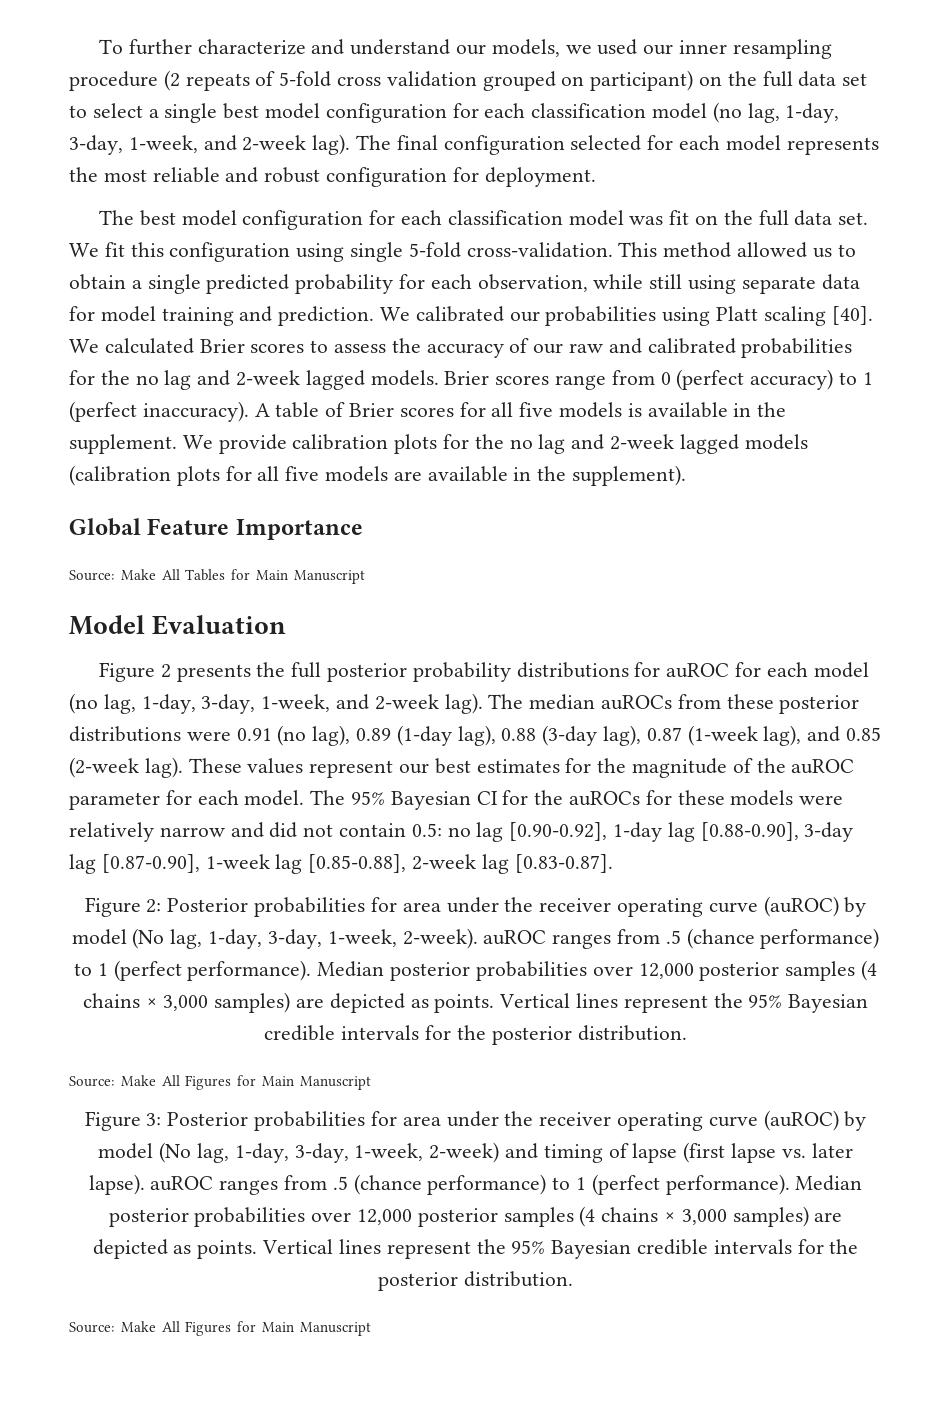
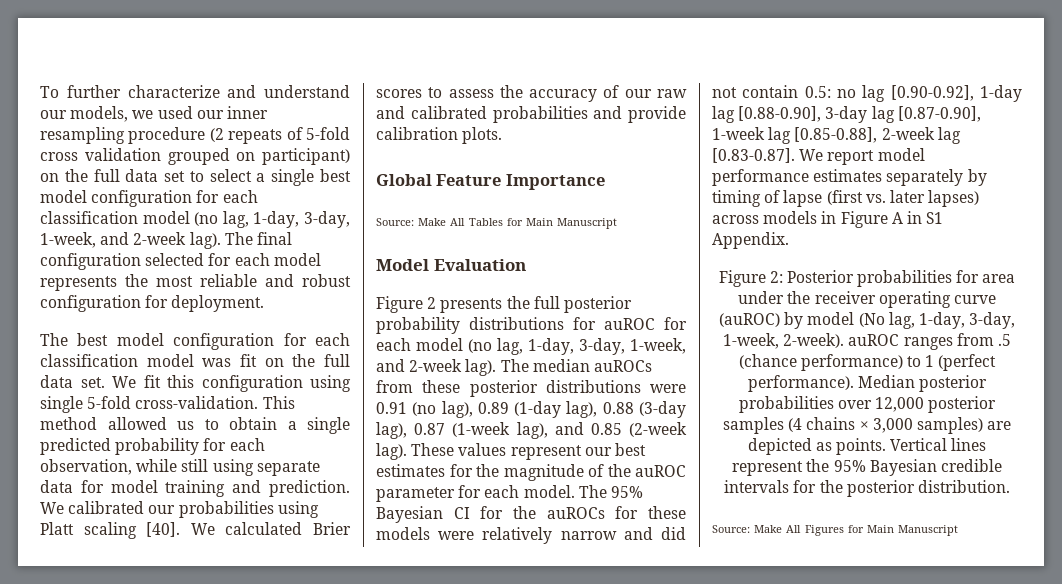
[69,369,873,390] [69,401,787,422] [69,434,808,454] [69,465,687,486] for the no lag and 2-week lagged models. Brier scores range from 0 (perfect accuracy) to 1 (perfect inaccuracy). A table of Brier scores for all five models is available in the supplement. We provide calibration plots for the no lag and 2-week lagged models (calibration plots for all five models are available in the supplement). -> [593,106,686,123] [376,127,503,144] and provide calibration plots.
(613, 863) none -> [799,148,925,165] [712,169,987,186] [712,190,980,207] [712,211,944,228] [712,232,789,249] We report model performance estimates separately by timing of lapse (first vs. later lapses) across models in Figure A in S1 Appendix.
[84,1110,867,1131] [98,1142,853,1163] [88,1174,863,1195] [108,1206,843,1227] [92,1239,859,1259] [378,1271,573,1291] [69,1321,371,1336] // Figure 3: Posterior probabilities for area under the receiver operating curve (auROC) by model (No lag, 1-day, 3-day, 1-week, 2-week) and timing of lapse (first lapse vs. later lapse). auROC ranges from .5 (chance performance) to 1 (perfect performance). Median posterior probabilities over 12,000 posterior samples (4 chains × 3,000 samples) are depicted as points. Vertical lines represent the 95% Bayesian credible intervals for the posterior distribution. // Source: Make All Figures for Main Manuscript -> (959, 530) none

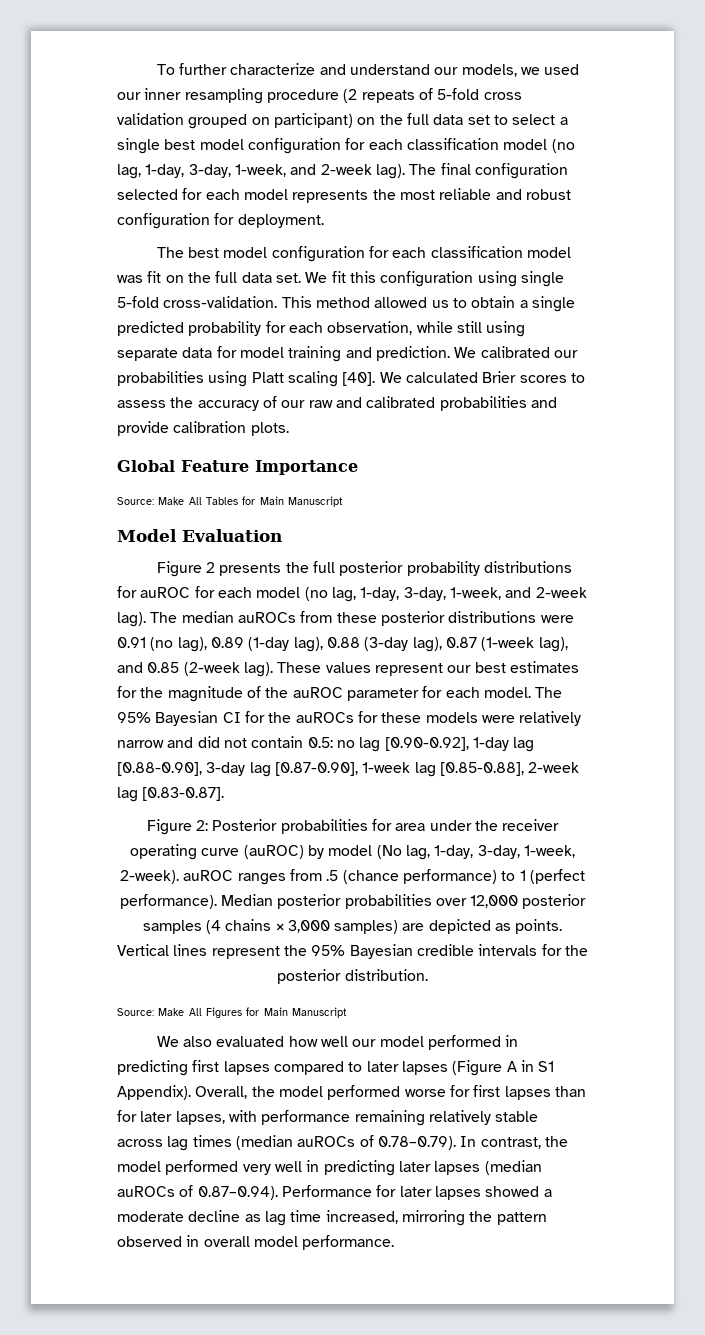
[799,148,925,165] [712,169,987,186] [712,190,980,207] [712,211,944,228] [712,232,789,249] We report model performance estimates separately by timing of lapse (first vs. later lapses) across models in Figure A in S1 Appendix. -> (225, 794) none
(959, 530) none -> [156,1035,519,1050] [117,1060,555,1076] [117,1085,586,1100] [117,1110,539,1126] [117,1135,568,1151] [117,1160,542,1176] [117,1185,552,1200] [117,1210,547,1226] [117,1235,395,1250] // We also evaluated how well our model performed in predicting first lapses compared to later lapses (Figure A in S1 Appendix). Overall, the model performed worse for first lapses than for later lapses, with performance remaining relatively stable across lag times (median auROCs of 0.78–0.79). In contrast, the model performed very well in predicting later lapses (median auROCs of 0.87–0.94). Performance for later lapses showed a moderate decline as lag time increased, mirroring the pattern observed in overall model performance.

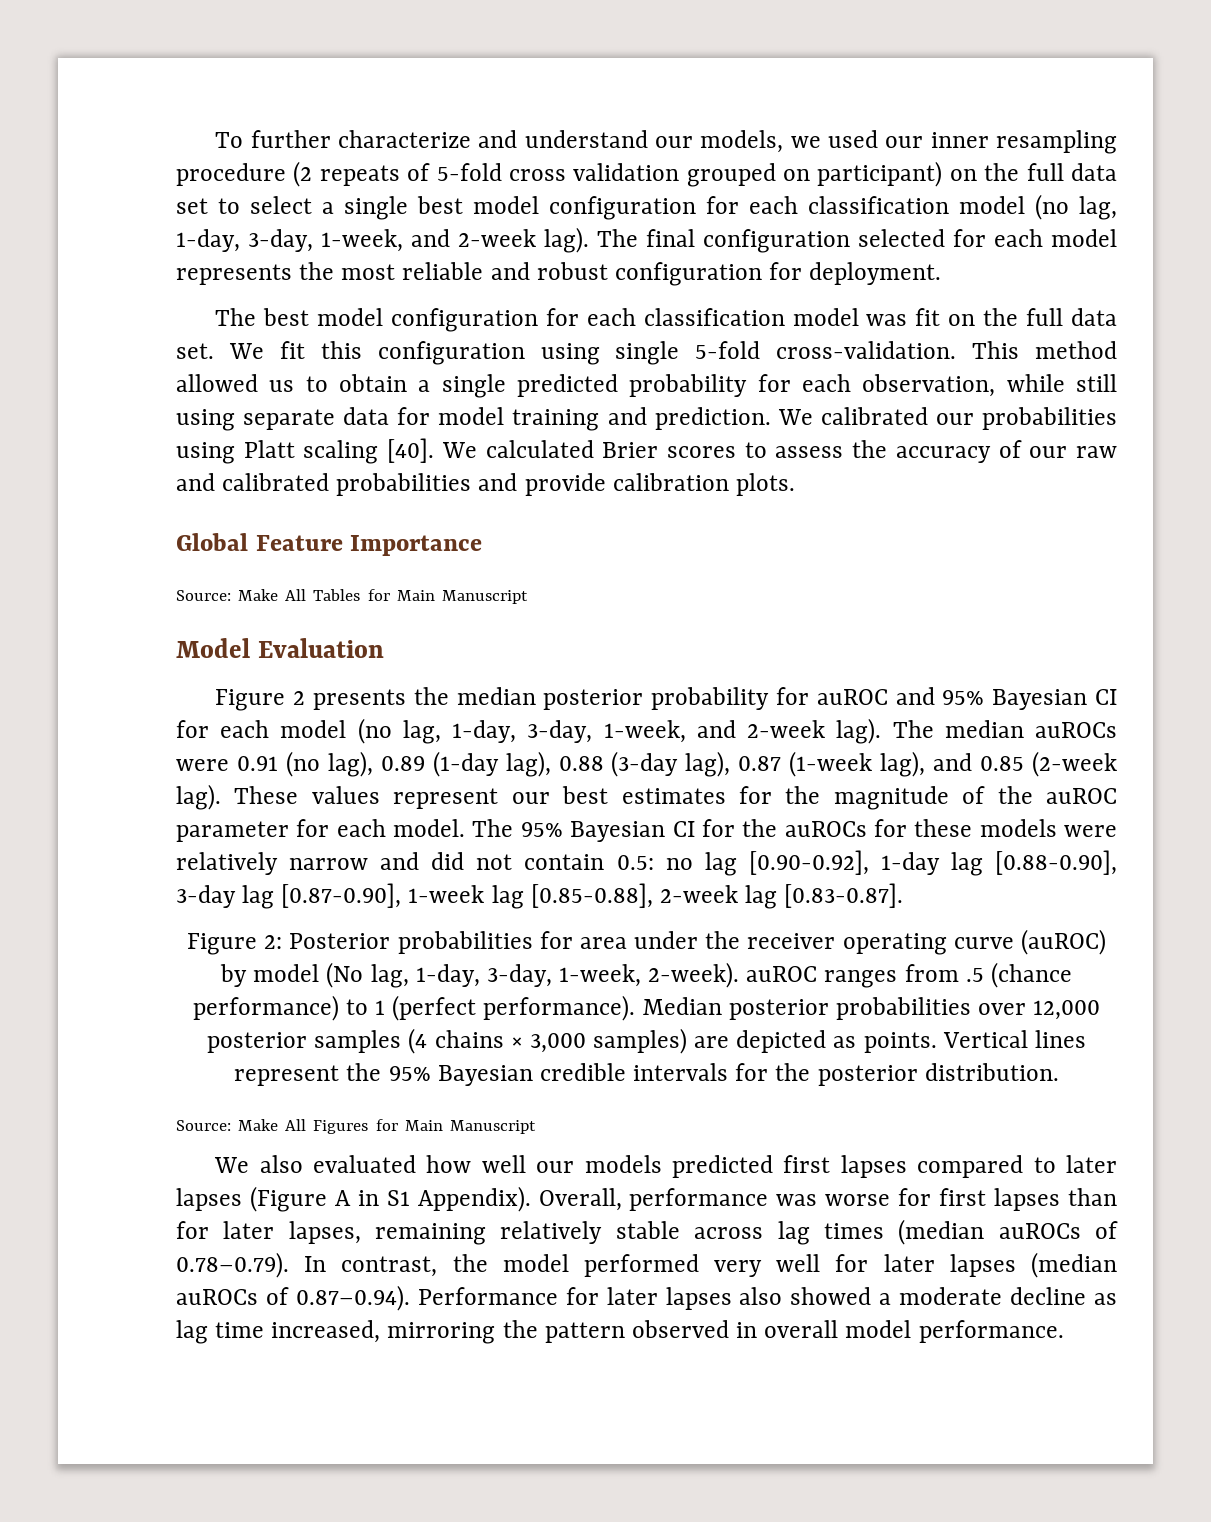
[313,561,336,573] full -> [456,687,536,705] median
[484,561,573,573] distributions -> (770, 698) none
(191, 592) none -> [895,687,1117,710] and 95% Bayesian CI
[300,611,537,626] from these posterior distributions -> (1118, 730) none
[379,1035,519,1050] [117,1060,188,1076] model performed in predicting -> [584,1155,774,1178] models predicted
[251,1085,401,1100] the model performed -> [629,1188,818,1211] performance was
[228,1110,351,1125] with performance -> (361, 1232) none
[306,1160,395,1176] in predicting -> [835,1254,869,1272] for
(481, 1193) none -> [739,1287,783,1305] also

